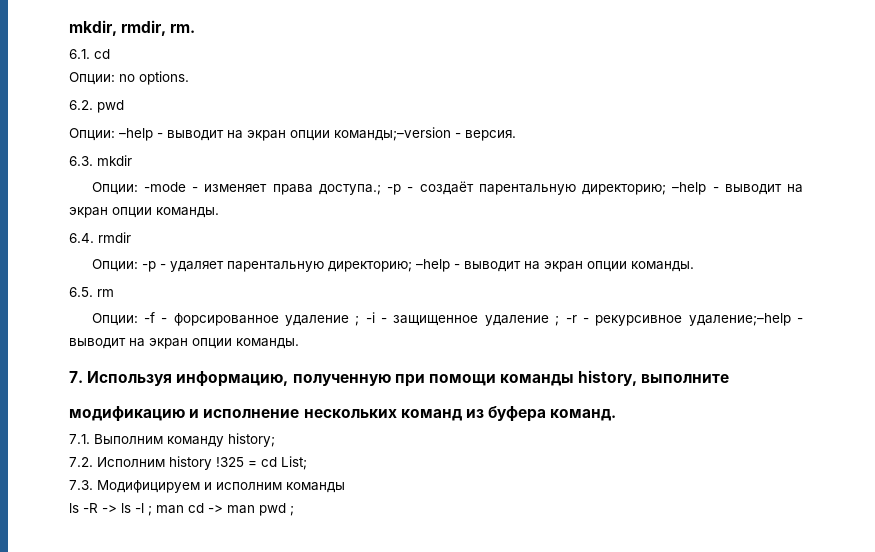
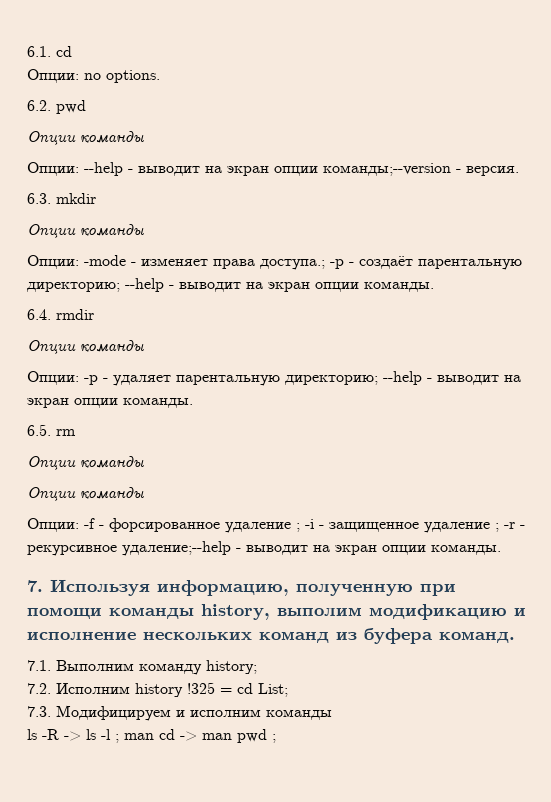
[69,20,196,36] mkdir, rmdir, rm. // -> (27, 51) none
[69,127,451,141] // Опции: –help - выводит на экран опции команды;–version -> [27,131,145,145] [27,162,451,176] // Опции команды // Опции: --help - выводит на экран опции команды;--version
(132, 160) none -> [27,224,145,238] // Опции команды
[672,182,707,195] –help -> [125,278,164,292] --help
(131, 237) none -> [27,340,145,354] // Опции команды
[415,259,450,272] –help -> [383,371,422,385] --help
(114, 293) none -> [27,456,145,470] [27,487,145,501] // Опции команды // Опции команды
[688,313,791,326] удаление;–help -> [122,541,231,556] удаление;--help
[641,374,730,383] выполните // -> [277,607,362,616] выполим

